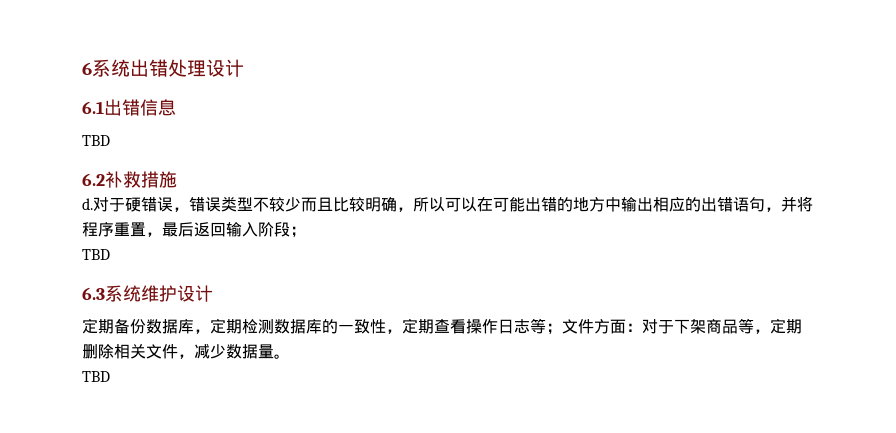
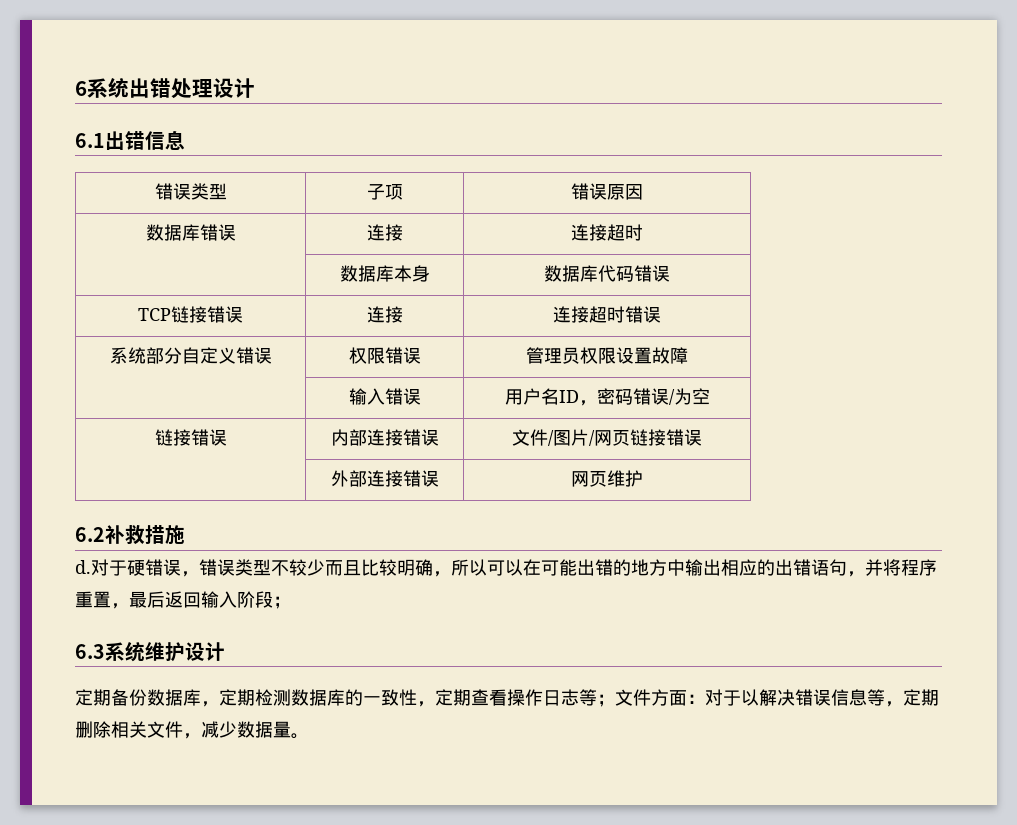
[82,135,110,146] // TBD -> [154,183,227,200] [366,184,403,200] [571,183,643,200] [145,224,236,241] [366,224,403,241] [571,224,643,241] [339,265,430,282] [544,265,670,282] [138,306,243,323] [366,306,403,323] [553,306,661,323] [109,347,272,364] [348,347,421,364] [526,347,688,364] [348,388,421,405] [504,388,710,406] [154,429,227,446] [330,429,439,446] [512,429,702,446] [330,470,439,487] [571,470,643,487] // 错误类型 | 子项 | 错误原因 // 数据库错误 | 连接 | 连接超时 // | 数据库本身 | 数据库代码错误 // TCP链接错误 | 连接 | 连接超时错误 // 系统部分自定义错误 | 权限错误 | 管理员权限设置故障 // | 输入错误 | 用户名ID，密码错误/为空 // 链接错误 | 内部连接错误 | 文件/图片/网页链接错误 // | 外部连接错误 | 网页维护
[82,249,110,260] // TBD -> (291, 602) none
[674,319,738,334] 下架商品 -> [741,689,867,706] 以解决错误信息
[82,371,110,382] // TBD -> (309, 736) none

